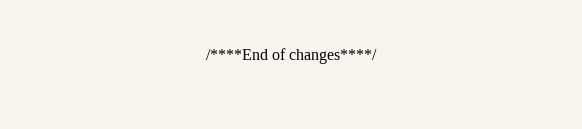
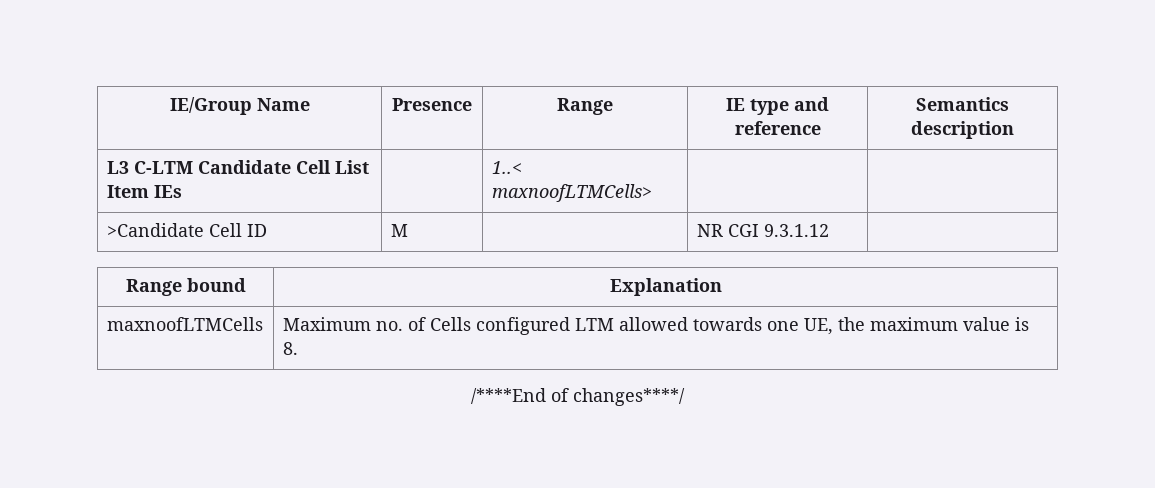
(205, 54) none -> [169,97,310,115] [392,98,472,111] [557,98,613,115] [726,97,829,115] [734,121,821,135] [916,97,1009,111] [911,121,1014,139] [106,160,369,174] [106,185,182,198] [491,161,522,174] [491,184,652,202] [106,223,267,237] [390,224,408,237] [696,224,829,237] [125,278,246,296] [609,278,722,296] [106,317,263,331] [282,317,1029,335] [282,342,298,355] IE/Group Name | Presence | Range | IE type and reference | Semantics description // L3 C-LTM Candidate Cell List Item IEs | | 1..< maxnoofLTMCells> | | // >Candidate Cell ID | M | | NR CGI 9.3.1.12 | // Range bound | Explanation // maxnoofLTMCells | Maximum no. of Cells configured LTM allowed towards one UE, the maximum value is 8. //

